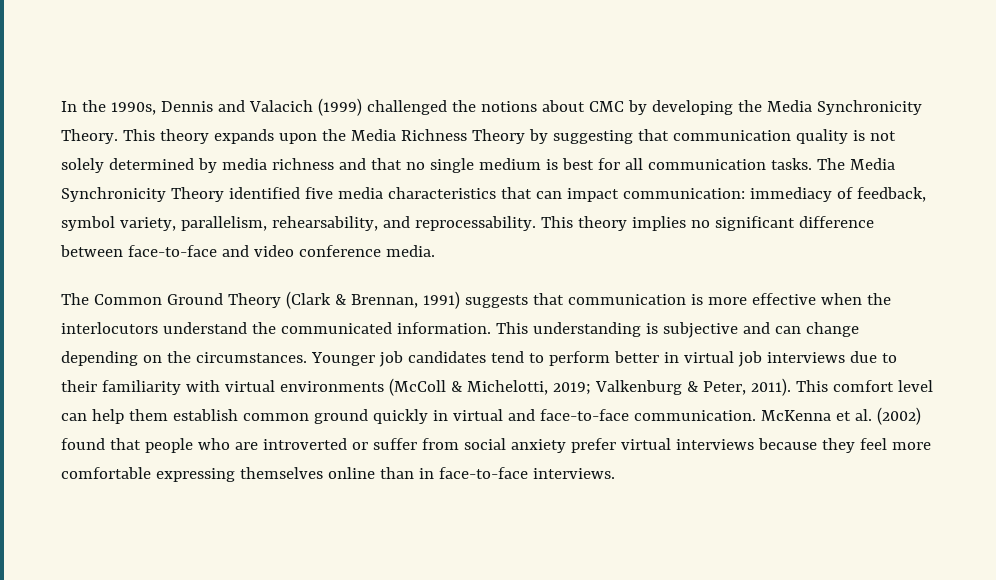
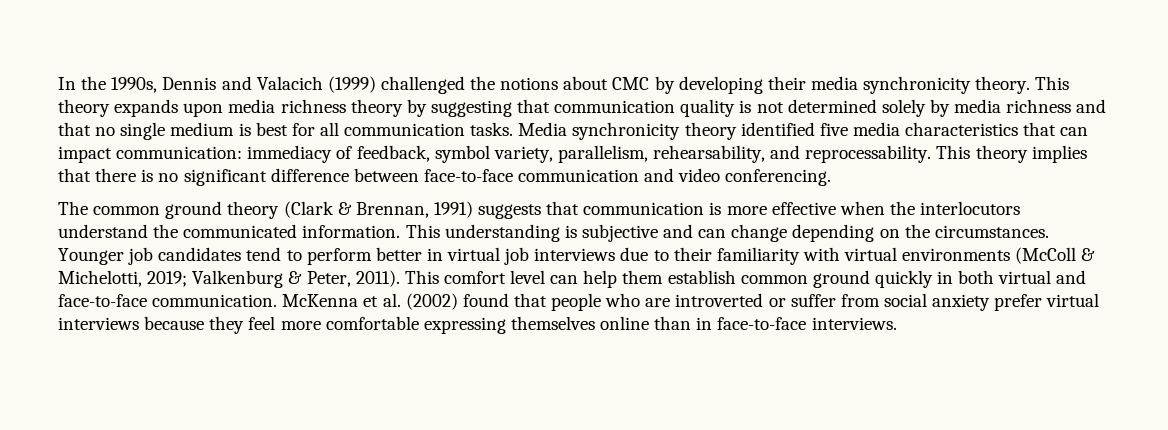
[737,100,922,115] [61,129,525,144] the Media Synchronicity Theory. This theory expands upon the Media Richness Theory -> [767,76,1070,94] [58,99,403,117] their media synchronicity theory. This theory expands upon media richness theory
[61,158,194,173] solely determined -> [787,99,926,117] determined solely
[816,158,895,170] [61,187,224,202] The Media Synchronicity Theory -> [518,122,737,140] Media synchronicity theory
(686, 223) none -> [58,168,154,182] that there is
(217, 251) none -> [518,169,640,182] communication
[298,245,435,257] [61,293,281,308] conference media. // The Common Ground Theory -> [725,169,832,186] [58,201,280,219] conferencing. // The common ground theory
(448, 415) none -> [958,270,995,284] both

